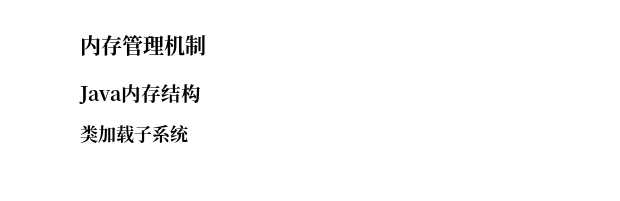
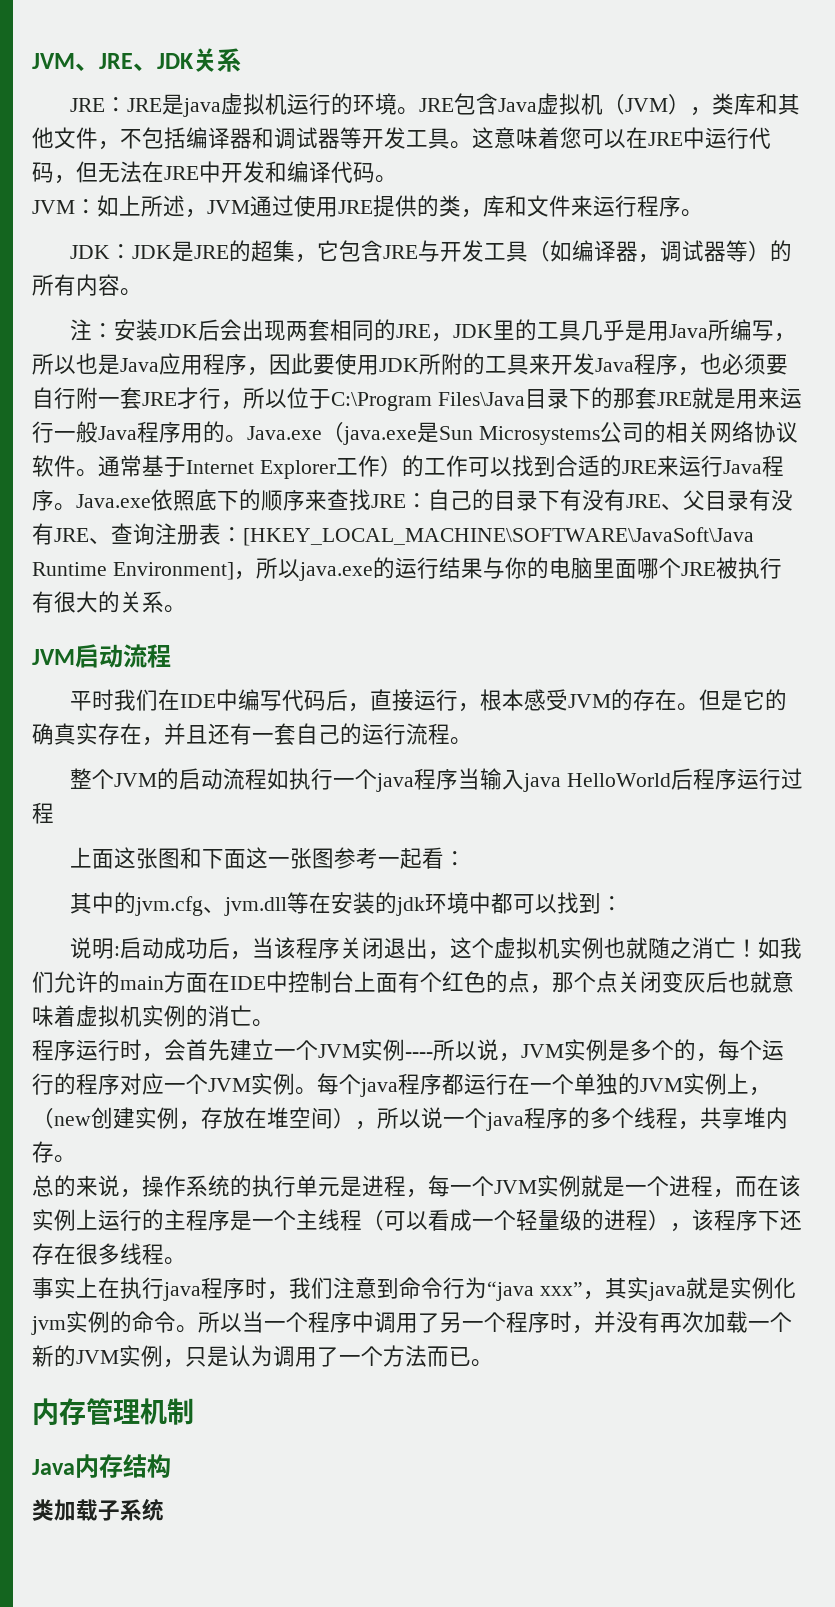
(80, 45) none -> [32,48,241,72] [70,93,801,117] [32,127,771,150] [32,161,397,184] [32,195,703,218] [70,240,793,263] [32,274,142,296] [70,319,797,342] [32,353,788,376] [32,387,802,411] [32,421,798,445] [32,455,784,479] [32,489,793,511] [32,523,754,546] [32,557,782,581] [32,591,186,613] [32,644,171,668] [70,689,788,712] [32,723,472,746] [70,768,803,792] [32,802,54,824] [70,847,467,869] [70,892,624,916] [70,937,803,960] [32,971,794,994] [32,1005,274,1027] [32,1039,784,1062] [32,1073,771,1097] [32,1107,788,1131] [32,1141,76,1163] [32,1175,801,1198] [32,1209,802,1232] [32,1243,186,1265] [32,1277,796,1301] [31,1311,792,1335] [32,1345,493,1368] JVM、JRE、JDK关系 // JRE：JRE是java虚拟机运行的环境。JRE包含Java虚拟机（JVM），类库和其他文件，不包括编译器和调试器等开发工具。这意味着您可以在JRE中运行代码，但无法在JRE中开发和编译代码。 // JVM：如上所述，JVM通过使用JRE提供的类，库和文件来运行程序。 // JDK：JDK是JRE的超集，它包含JRE与开发工具（如编译器，调试器等）的所有内容。 // 注：安装JDK后会出现两套相同的JRE，JDK里的工具几乎是用Java所编写，所以也是Java应用程序，因此要使用JDK所附的工具来开发Java程序，也必须要自行附一套JRE才行，所以位于C:\Program Files\Java目录下的那套JRE就是用来运行一般Java程序用的。Java.exe（java.exe是Sun Microsystems公司的相关网络协议软件。通常基于Internet Explorer工作）的工作可以找到合适的JRE来运行Java程序。Java.exe依照底下的顺序来查找JRE：自己的目录下有没有JRE、父目录有没有JRE、查询注册表：[HKEY_LOCAL_MACHINE\SOFTWARE\JavaSoft\Java Runtime Environment]，所以java.exe的运行结果与你的电脑里面哪个JRE被执行有很大的关系。 // JVM启动流程 // 平时我们在IDE中编写代码后，直接运行，根本感受JVM的存在。但是它的确真实存在，并且还有一套自己的运行流程。 // 整个JVM的启动流程如执行一个java程序当输入java HelloWorld后程序运行过程 // 上面这张图和下面这一张图参考一起看： // 其中的jvm.cfg、jvm.dll等在安装的jdk环境中都可以找到： // 说明:启动成功后，当该程序关闭退出，这个虚拟机实例也就随之消亡！如我们允许的main方面在IDE中控制台上面有个红色的点，那个点关闭变灰后也就意味着虚拟机实例的消亡。 // 程序运行时，会首先建立一个JVM实例----所以说，JVM实例是多个的，每个运行的程序对应一个JVM实例。每个java程序都运行在一个单独的JVM实例上，（new创建实例，存放在堆空间），所以说一个java程序的多个线程，共享堆内存。 // 总的来说，操作系统的执行单元是进程，每一个JVM实例就是一个进程，而在该实例上运行的主程序是一个主线程（可以看成一个轻量级的进程），该程序下还存在很多线程。 // 事实上在执行java程序时，我们注意到命令行为“java xxx”，其实java就是实例化jvm实例的命令。所以当一个程序中调用了另一个程序时，并没有再次加载一个新的JVM实例，只是认为调用了一个方法而已。 //

